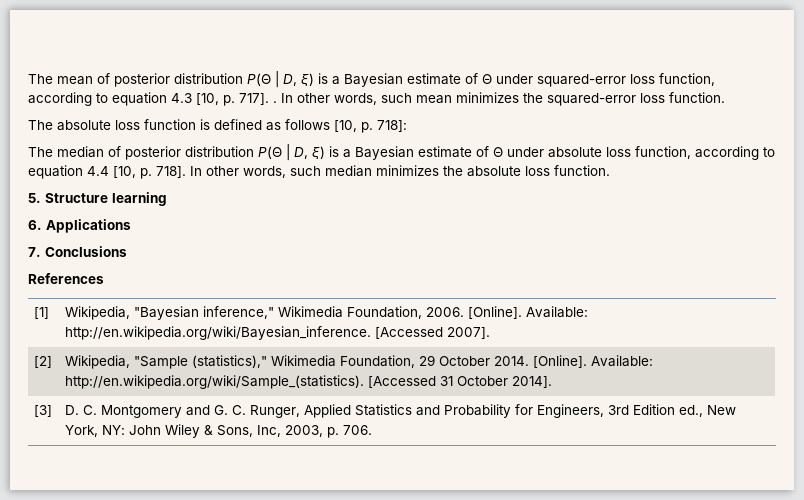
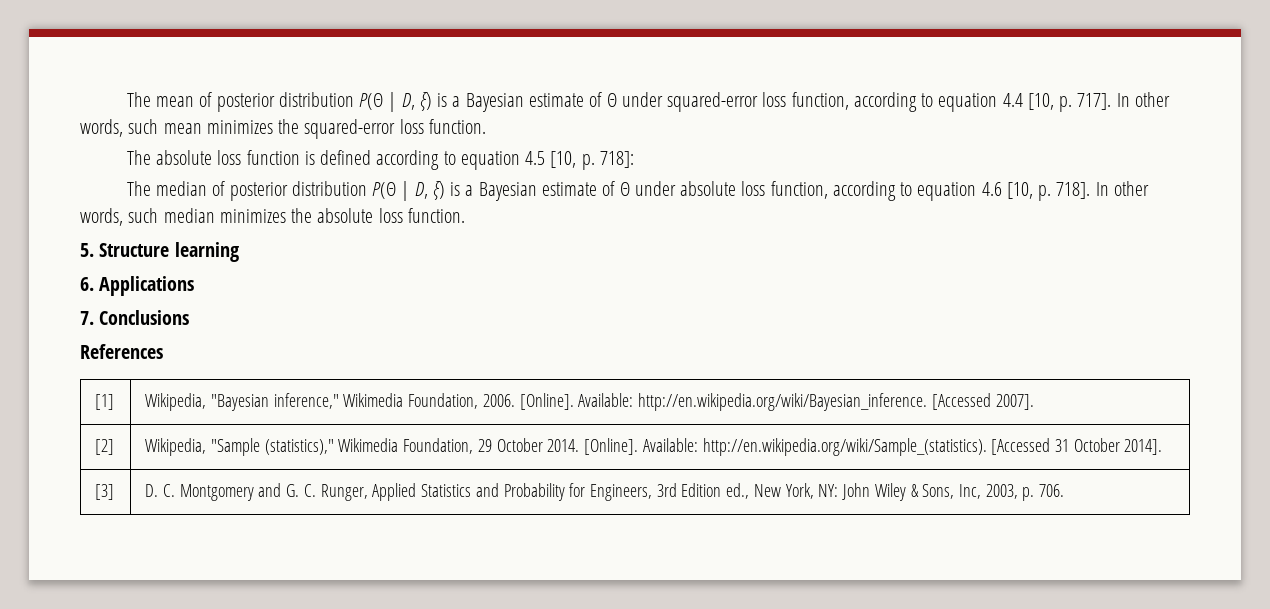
[171,93,192,103] 4.3 -> [1002,93,1023,107] 4.4
[273,101,277,103] . -> (1112, 101) none
[266,119,330,131] as follows -> [376,150,546,170] according to equation 4.5
[87,166,109,176] 4.4 -> [981,182,1002,196] 4.6

